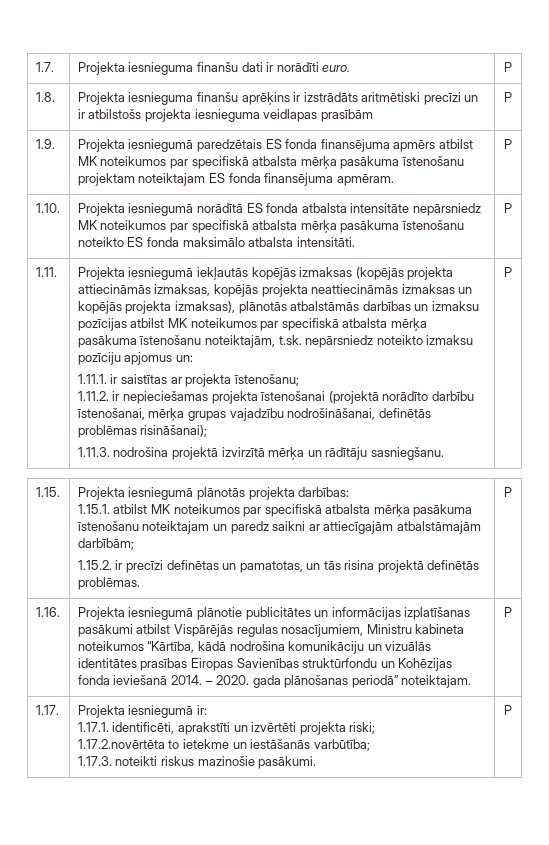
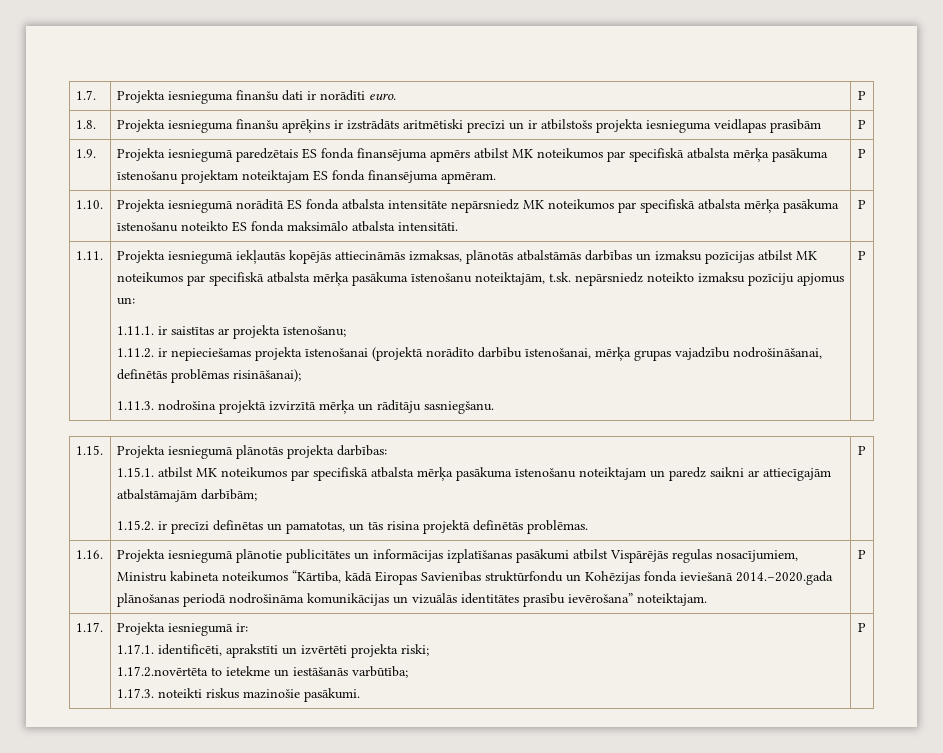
[299,267,454,280] [77,284,473,297] [77,301,236,314] izmaksas (kopējās projekta attiecināmās izmaksas, kopējās projekta neattiecināmās izmaksas un kopējās projekta izmaksas), -> [334,250,462,262] attiecināmās izmaksas,
[229,641,432,654] [77,658,188,671] nodrošina komunikāciju un vizuālās identitātes prasības -> (372, 576) none
[171,675,399,688] 2014. – 2020. gada plānošanas periodā” -> [735,571,833,585] [116,593,633,607] 2014.–2020.gada plānošanas periodā nodrošināma komunikācijas un vizuālās identitātes prasību ievērošana”

